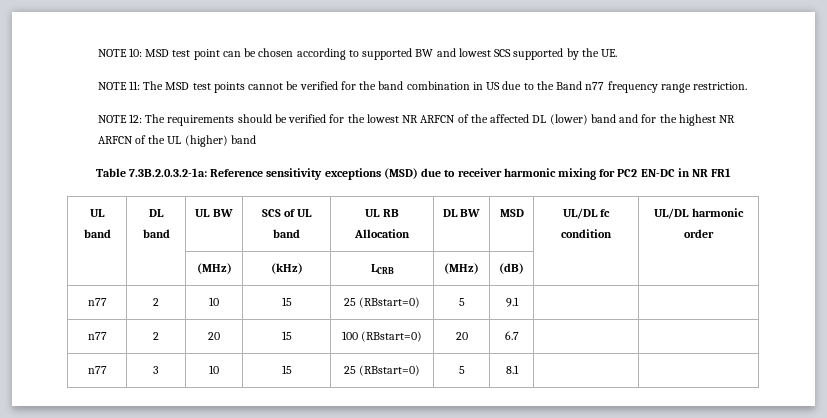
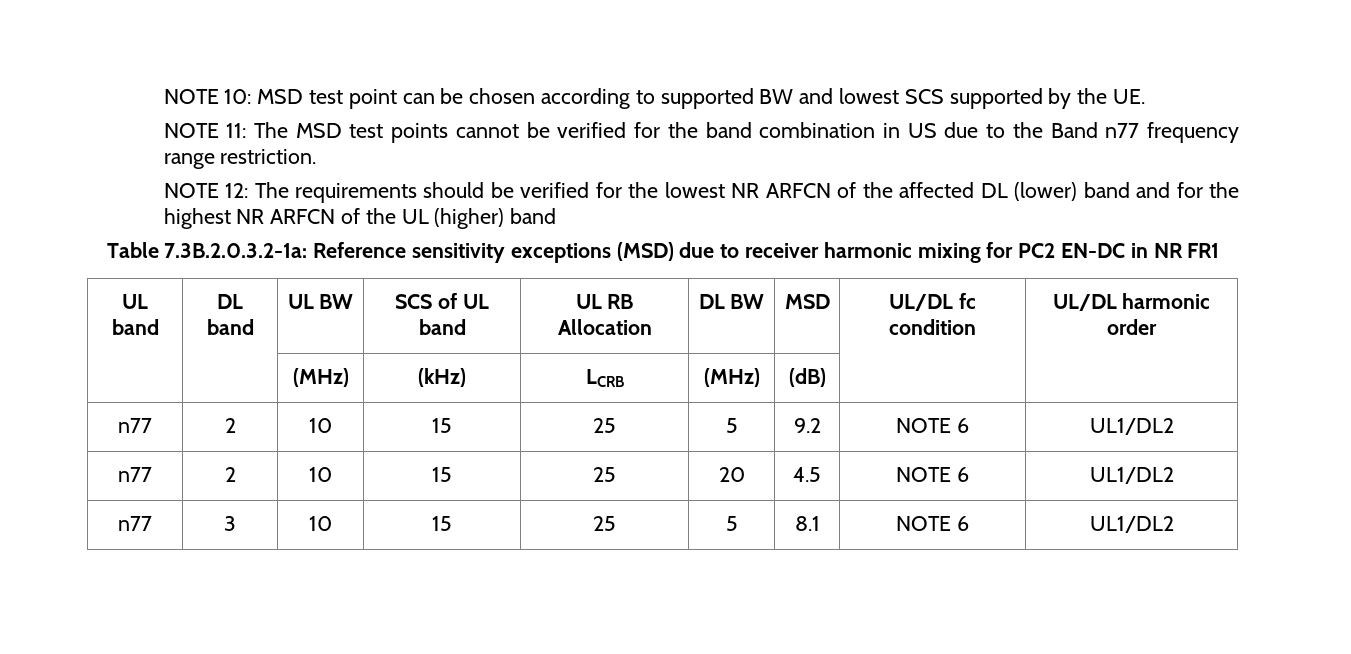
[359,297,421,308] [458,298,465,306] [505,297,519,307] [87,332,107,340] [153,332,159,340] [208,332,220,340] [281,331,292,340] [341,331,423,342] [455,332,468,340] [504,331,519,340] (RBstart=0) | 5 | 9.1 | | // n77 | 2 | 20 | 15 | 100 (RBstart=0) | 20 | 6.7 | | -> [725,418,738,433] [793,418,821,433] [896,418,969,433] [1089,418,1174,435] [118,467,152,482] [224,467,236,482] [309,467,332,482] [432,467,452,482] [593,467,616,482] [718,467,745,482] [793,467,821,482] [896,467,969,482] [1089,467,1174,484] | 5 | 9.2 | NOTE 6 | UL1/DL2 // n77 | 2 | 10 | 15 | 25 | 20 | 4.5 | NOTE 6 | UL1/DL2
[359,365,421,376] (RBstart=0) -> (616, 523) none
(519, 369) | -> [896,516,969,531] [1089,516,1174,533] NOTE 6 | UL1/DL2

